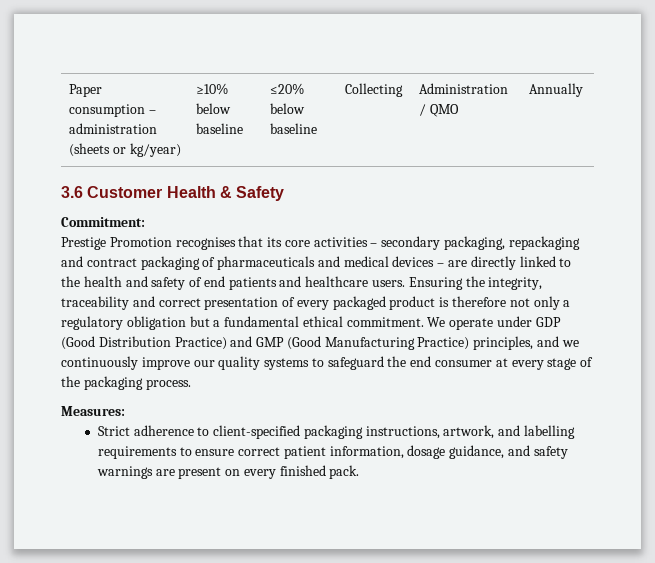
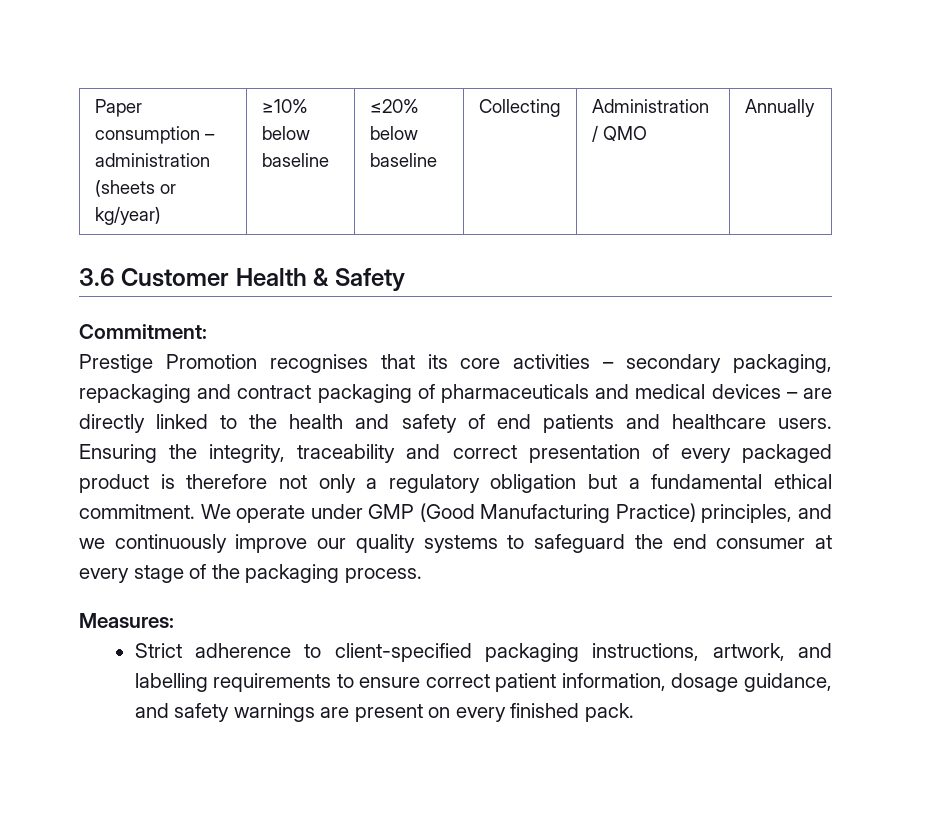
[535,317,561,327] [61,336,253,350] GDP (Good Distribution Practice) and -> (363, 511) none

